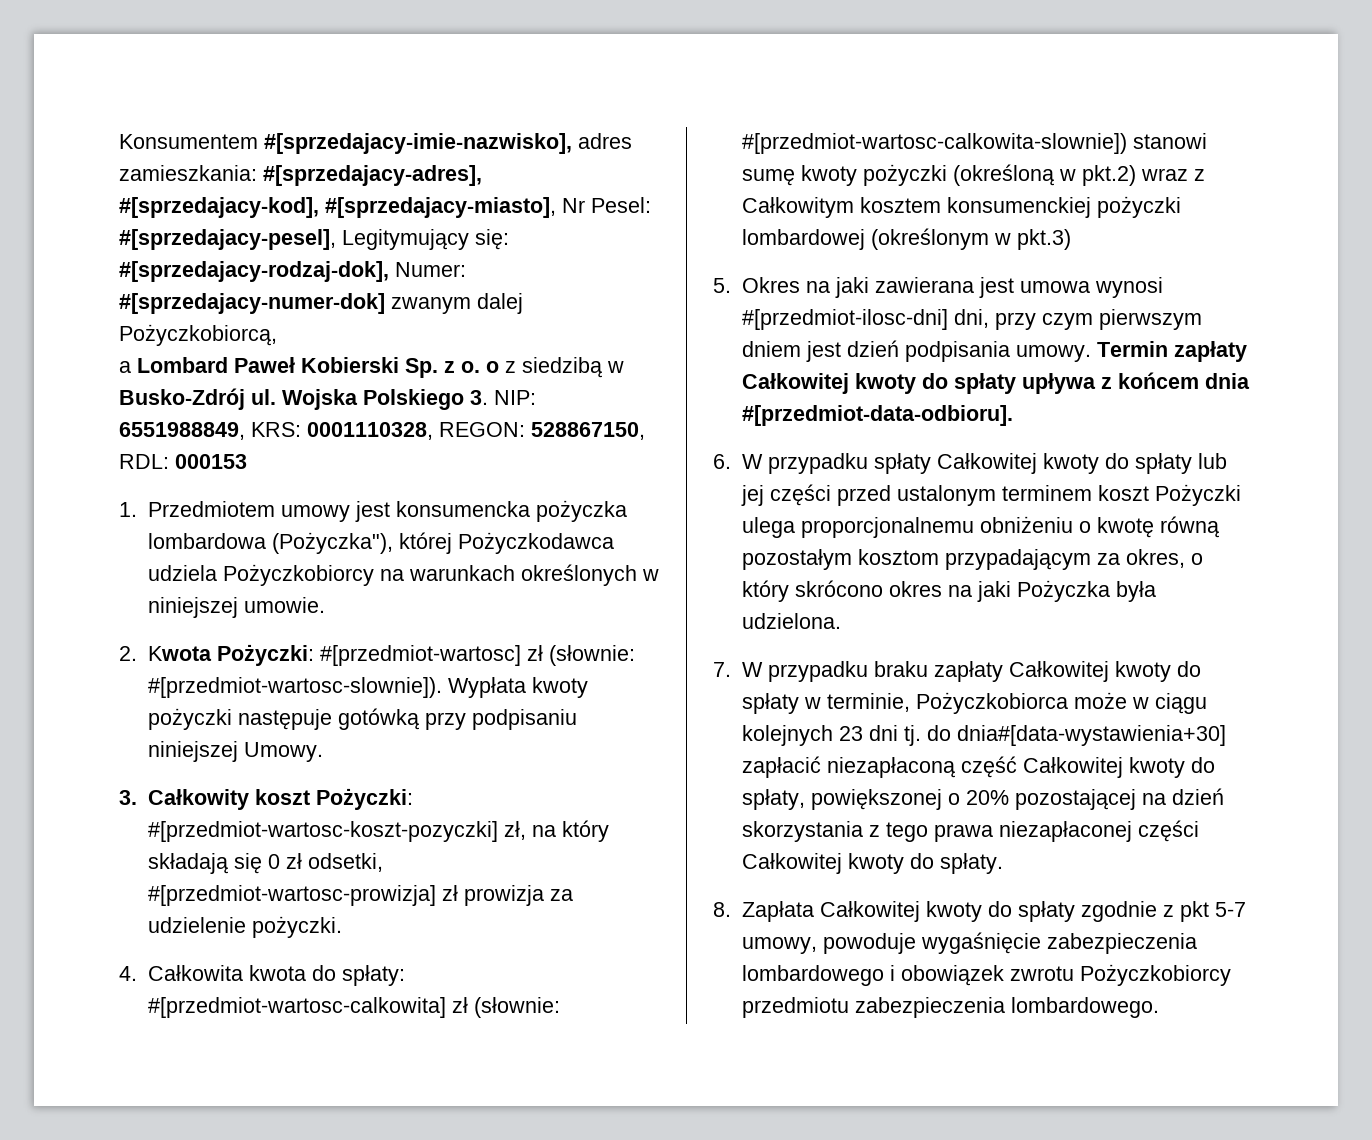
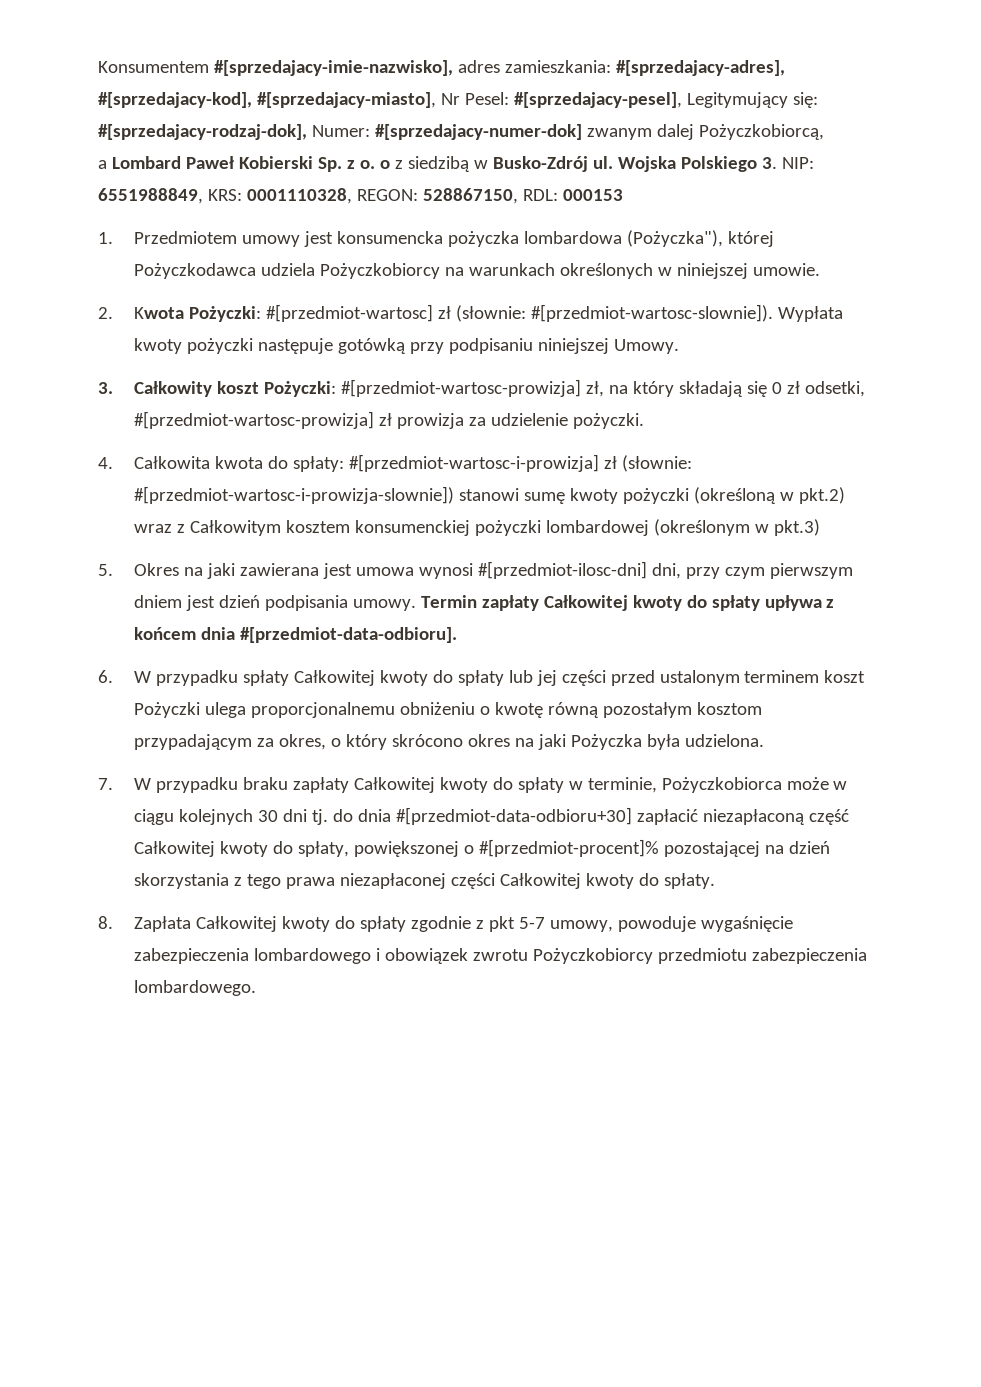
[147,821,498,842] #[przedmiot-wartosc-koszt-pozyczki] -> [340,379,581,397] #[przedmiot-wartosc-prowizja]
[147,997,560,1018] [741,133,1127,154] #[przedmiot-wartosc-calkowita] zł (słownie: #[przedmiot-wartosc-calkowita-slownie]) -> [348,454,692,472] [133,486,454,504] #[przedmiot-wartosc-i-prowizja] zł (słownie: #[przedmiot-wartosc-i-prowizja-slownie])
[838,726,863,741] 23 -> [257,810,278,822] 30
[956,725,1226,746] dnia#[data-wystawienia+30] -> [357,807,632,825] dnia #[przedmiot-data-odbioru+30]
[965,790,1009,805] 20% -> [478,839,659,857] #[przedmiot-procent]%

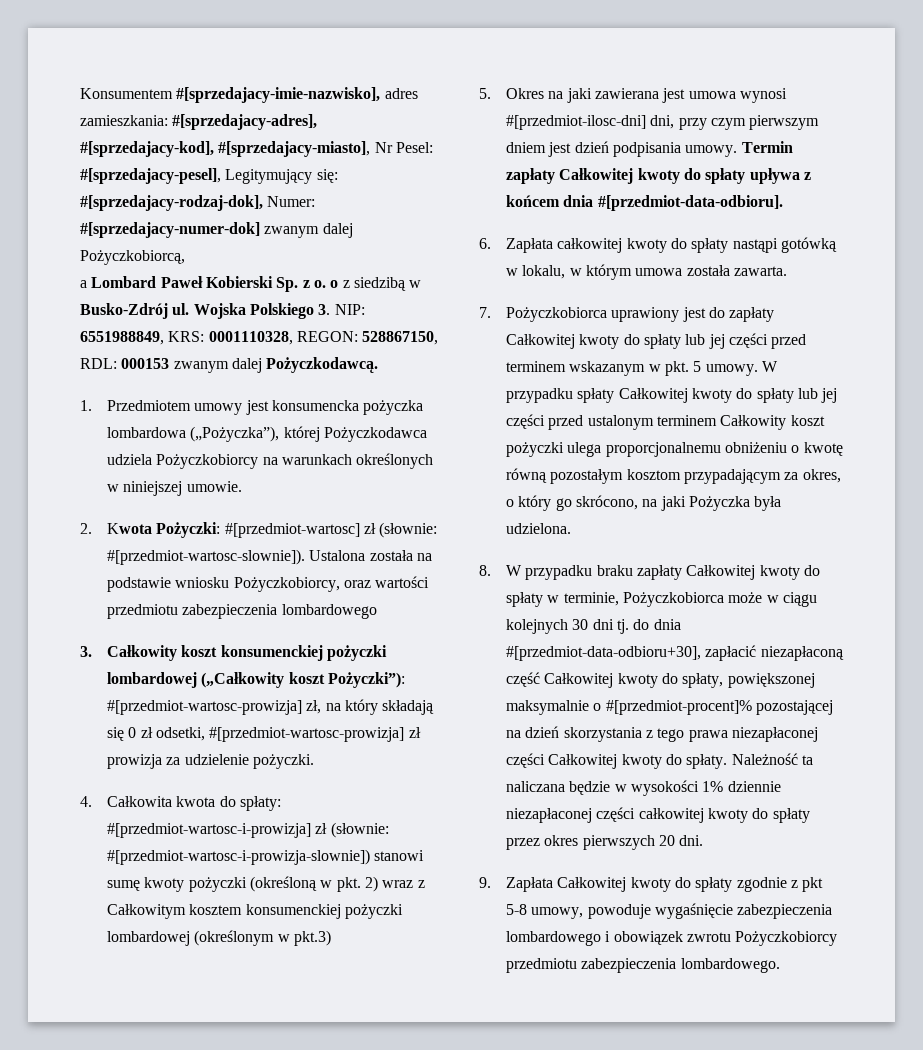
(623, 195) none -> [173,357,379,373] zwanym dalej Pożyczkodawcą.
[626,230,723,247] (Pożyczka"), -> [190,426,280,442] („Pożyczka”),
[777,306,843,322] [133,338,679,354] [98,381,336,397] Wypłata kwoty pożyczki następuje gotówką przy podpisaniu niniejszej Umowy. // 3. Całkowity koszt Pożyczki: -> [309,550,432,561] [107,576,430,592] [107,604,377,619] [80,645,387,661] [107,672,405,688] Ustalona została na podstawie wniosku Pożyczkobiorcy, oraz wartości przedmiotu zabezpieczenia lombardowego // 3. Całkowity koszt konsumenckiej pożyczki lombardowej („Całkowity koszt Pożyczki”):
[798,487,845,504] pkt.2) -> [336,876,378,892] pkt. 2)
(113, 676) none -> [506,237,837,253] [506,264,787,280] [479,307,775,322] [506,333,807,349] [506,361,758,376] Zapłata całkowitej kwoty do spłaty nastąpi gotówką w lokalu, w którym umowa została zawarta. // 7. Pożyczkobiorca uprawiony jest do zapłaty Całkowitej kwoty do spłaty lub jej części przed terminem wskazanym w pkt. 5 umowy.
[824,670,866,683] [133,702,200,718] koszt Pożyczki -> [720,415,825,430] [506,442,565,457] Całkowity koszt pożyczki
[391,734,510,747] skrócono okres -> [555,495,638,511] go skrócono,
[98,778,113,790] 7. -> [479,565,491,576] 8.
[395,807,632,825] #[przedmiot-data-odbioru+30] -> [506,646,702,661] #[przedmiot-data-odbioru+30],
(459, 849) none -> [506,700,590,715] maksymalnie
[98,916,113,929] // 8. -> [731,753,813,765] [506,780,781,796] [506,807,810,823] [506,835,704,850] [479,877,491,888] Należność ta naliczana będzie w wysokości 1% dziennie niezapłaconej części całkowitej kwoty do spłaty przez okres pierwszych 20 dni. // 9.
[518,917,545,929] 5-7 -> [506,904,528,915] 5-8

